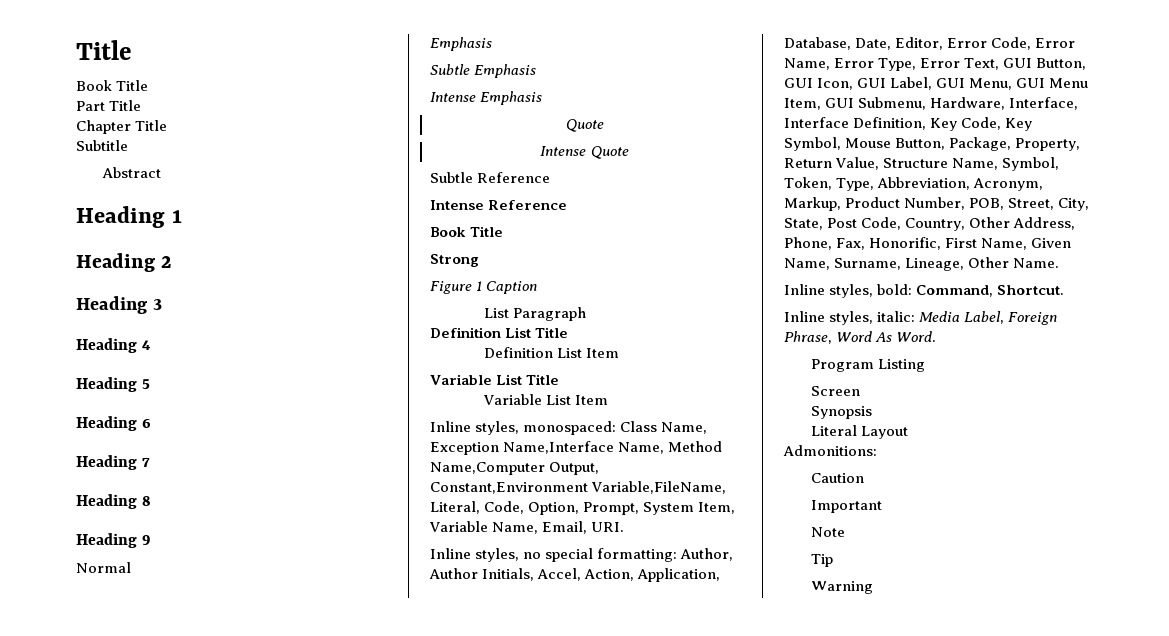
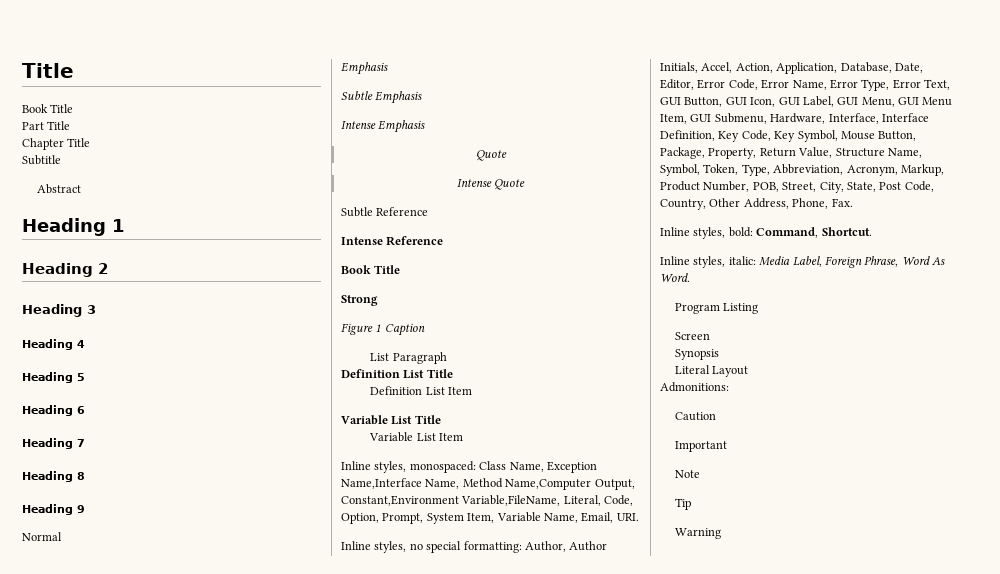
[836,237,1072,250] [784,257,1060,271] Fax, Honorific, First Name, Given Name, Surname, Lineage, Other Name. -> [831,198,853,207] Fax.

